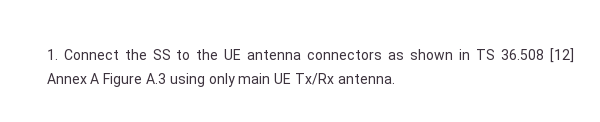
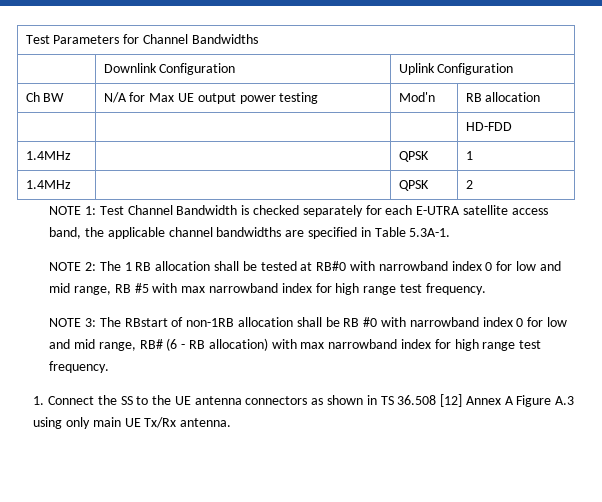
(46, 54) none -> [25,34,258,44] [103,63,236,75] [398,63,514,75] [25,92,65,102] [103,92,319,104] [398,92,435,102] [465,92,541,102] [465,122,512,131] [25,151,71,160] [398,151,429,162] [465,151,473,160] [25,180,71,189] [398,180,429,191] [465,180,473,189] [49,205,548,217] [49,227,451,239] [49,261,561,271] [49,283,486,295] [49,317,567,327] [49,338,542,351] [49,361,110,373] Test Parameters for Channel Bandwidths // | Downlink Configuration | Uplink Configuration // Ch BW | N/A for Max UE output power testing | Mod'n | RB allocation // | | | HD-FDD // 1.4MHz | | QPSK | 1 // 1.4MHz | | QPSK | 2 // NOTE 1: Test Channel Bandwidth is checked separately for each E-UTRA satellite access band, the applicable channel bandwidths are specified in Table 5.3A-1. // NOTE 2: The 1 RB allocation shall be tested at RB#0 with narrowband index 0 for low and mid range, RB #5 with max narrowband index for high range test frequency. // NOTE 3: The RBstart of non-1RB allocation shall be RB #0 with narrowband index 0 for low and mid range, RB# (6 - RB allocation) with max narrowband index for high range test frequency. //

